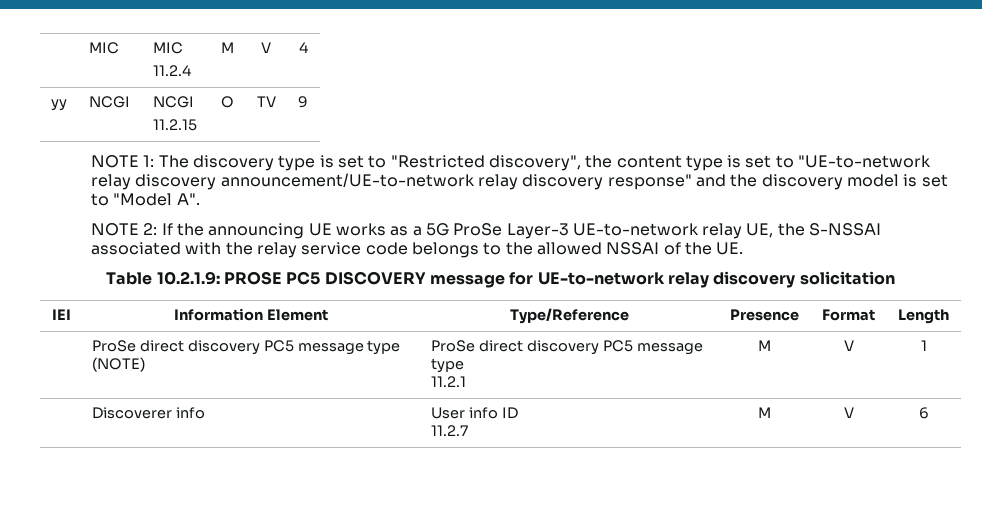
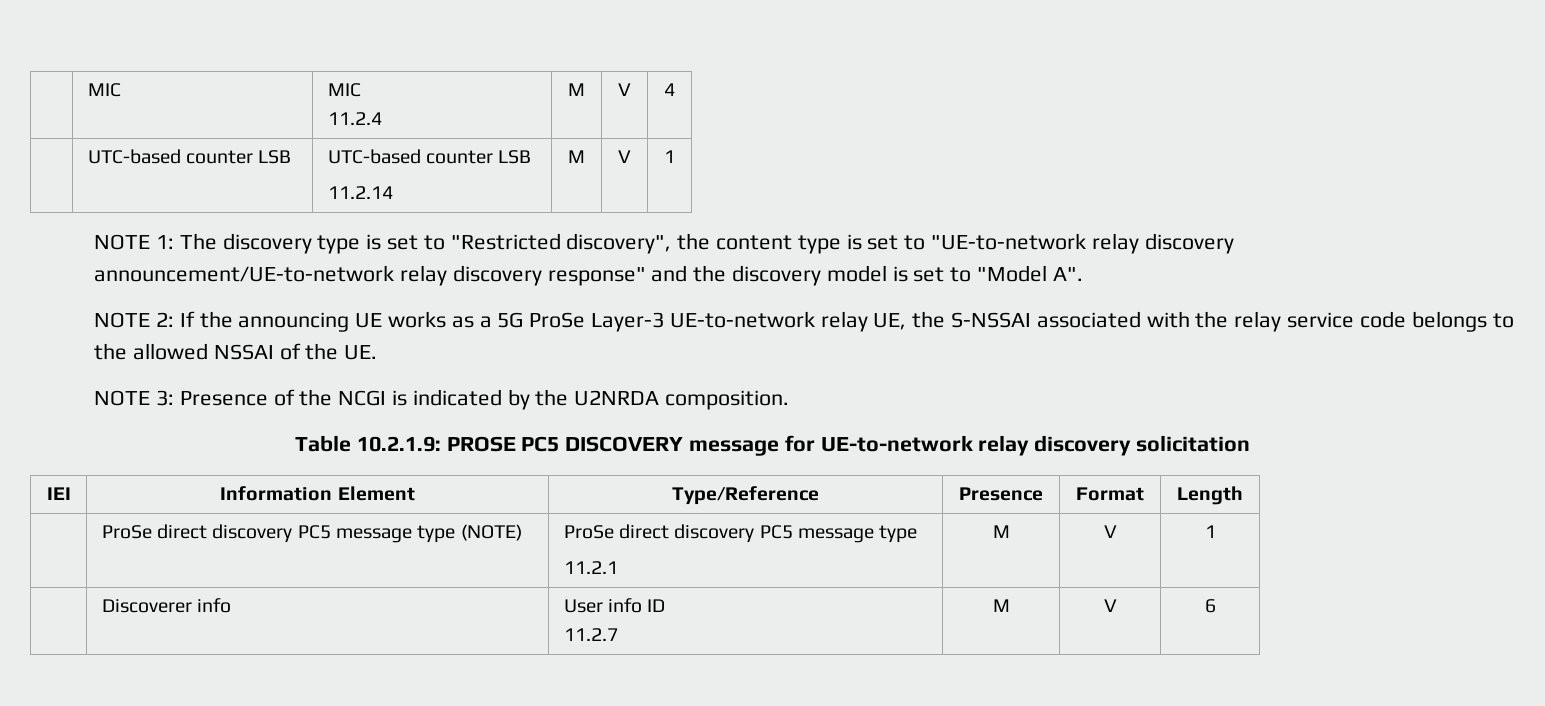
[50,99,67,111] [88,96,130,108] [152,96,194,108] [152,119,197,131] [221,96,234,108] [256,96,276,107] [298,96,308,108] yy | NCGI | NCGI // 11.2.15 | O | TV | 9 -> [87,149,292,164] [327,149,532,164] [327,186,393,199] [568,150,585,163] [618,150,631,163] [664,150,675,163] | UTC-based counter LSB | UTC-based counter LSB // 11.2.14 | M | V | 1
(744, 248) none -> [94,389,790,410] // NOTE 3: Presence of the NCGI is indicated by the U2NRDA composition.

